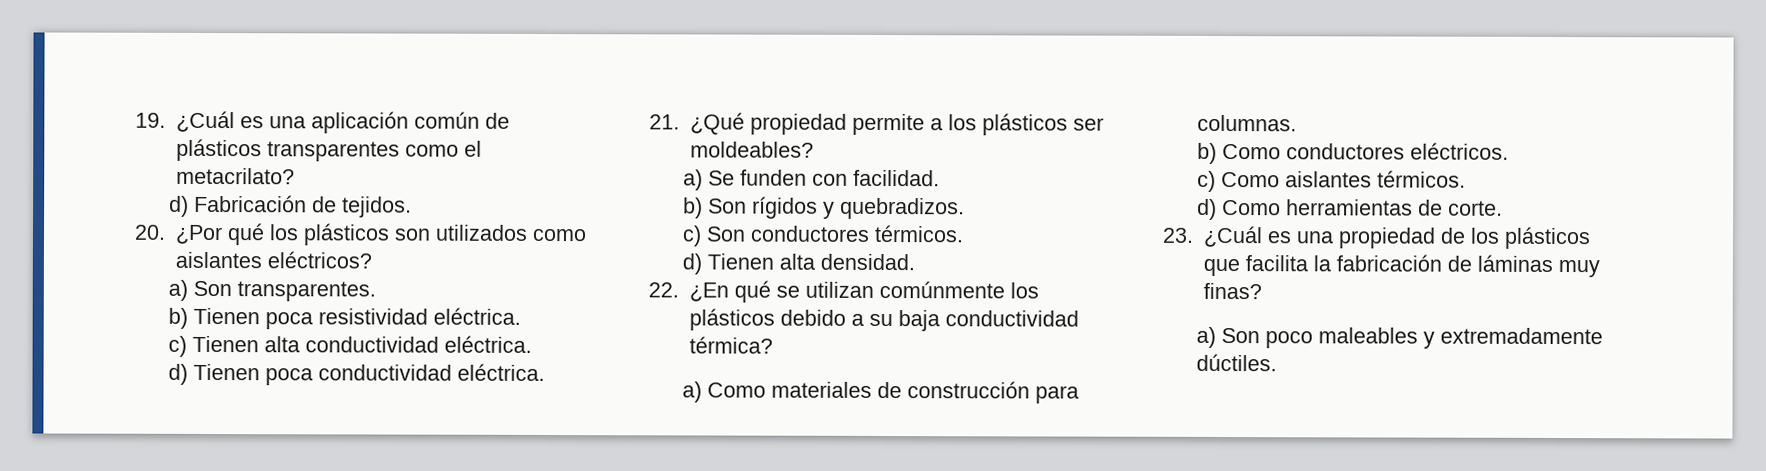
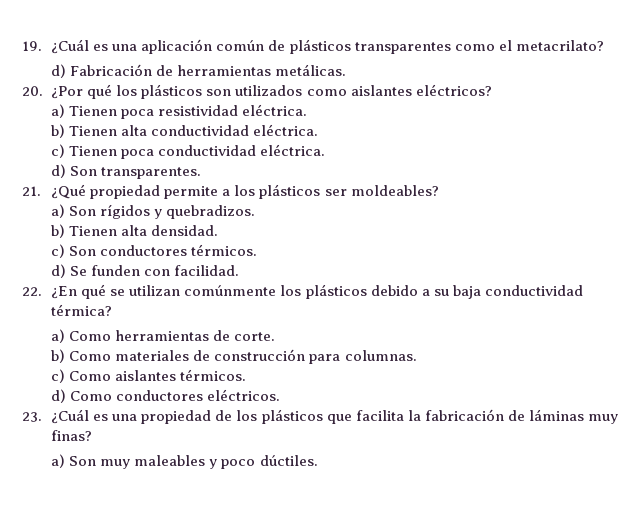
[342,196,413,218] tejidos. -> [177,64,347,76] herramientas metálicas.
[193,280,377,302] [168,307,189,329] Son transparentes. // b) -> (66, 111) none
[168,335,188,357] c) -> [51,124,66,138] b)
[168,363,189,385] d) -> [51,144,66,158] c)
(546, 372) none -> [51,164,202,179] // d) Son transparentes.
[708,169,941,187] [683,197,704,219] Se funden con facilidad. // b) -> (66, 211) none
(966, 208) none -> [51,224,219,238] // b) Tienen alta densidad.
[707,253,916,271] Tienen alta densidad. -> [70,265,240,276] Se funden con facilidad.
(767, 390) none -> [115,330,276,341] [51,349,112,363] herramientas de corte. // b) Como
[1197,142,1510,164] // b) Como conductores eléctricos. -> (417, 355) none
[1286,199,1504,216] herramientas de corte. -> [116,389,281,401] conductores eléctricos.
[1265,331,1314,349] poco -> [100,459,131,469] muy
[1440,327,1604,345] extremadamente -> [221,459,256,469] poco

